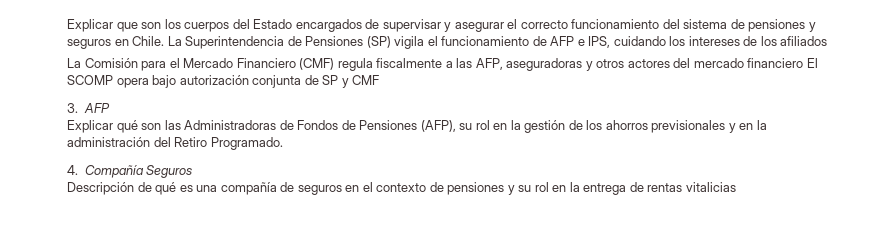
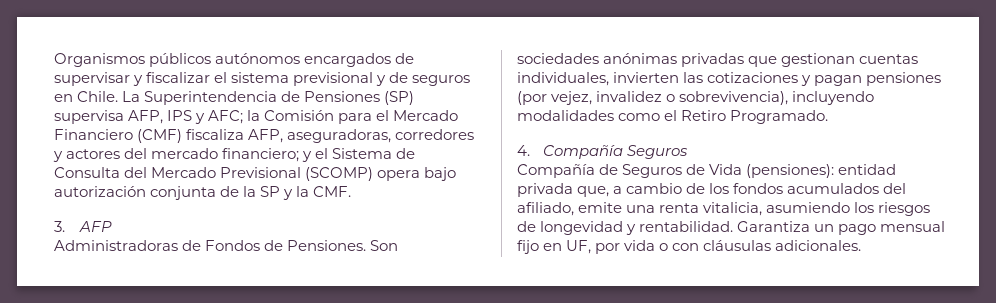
[67,19,816,32] Explicar que son los cuerpos del Estado encargados de supervisar y asegurar el correcto funcionamiento del sistema de pensiones y -> [54,53,415,67] [54,72,409,86] Organismos públicos autónomos encargados de supervisar y fiscalizar el sistema previsional y de
[394,36,828,49] [67,58,81,68] vigila el funcionamiento de AFP e IPS, cuidando los intereses de los afiliados // La -> [54,110,261,124] supervisa AFP, IPS y AFC; la
[337,58,818,71] [67,75,113,85] regula fiscalmente a las AFP, aseguradoras y otros actores del mercado financiero El SCOMP -> [186,129,475,143] [53,148,416,162] [54,167,374,181] fiscaliza AFP, aseguradoras, corredores y actores del mercado financiero; y el Sistema de Consulta del Mercado Previsional (SCOMP)
(319, 80) none -> [243,186,257,197] la
[352,75,380,85] CMF -> [296,186,352,197] la CMF.
[67,120,767,133] [67,137,171,147] Explicar qué son las Administradoras de Fondos de Pensiones (AFP), su rol en la gestión de los ahorros previsionales y en la administración del -> [54,240,399,251] [517,53,919,67] [517,72,942,86] [517,91,875,105] [517,110,678,121] Administradoras de Fondos de Pensiones. Son sociedades anónimas privadas que gestionan cuentas individuales, invierten las cotizaciones y pagan pensiones (por vejez, invalidez o sobrevivencia), incluyendo modalidades como el
[67,182,736,195] Descripción de qué es una compañía de seguros en el contexto de pensiones y su rol en la entrega de rentas vitalicias -> [517,164,897,178] [517,183,907,197] [517,202,931,216] [517,221,946,235] [517,240,862,254] Compañía de Seguros de Vida (pensiones): entidad privada que, a cambio de los fondos acumulados del afiliado, emite una renta vitalicia, asumiendo los riesgos de longevidad y rentabilidad. Garantiza un pago mensual fijo en UF, por vida o con cláusulas adicionales.

